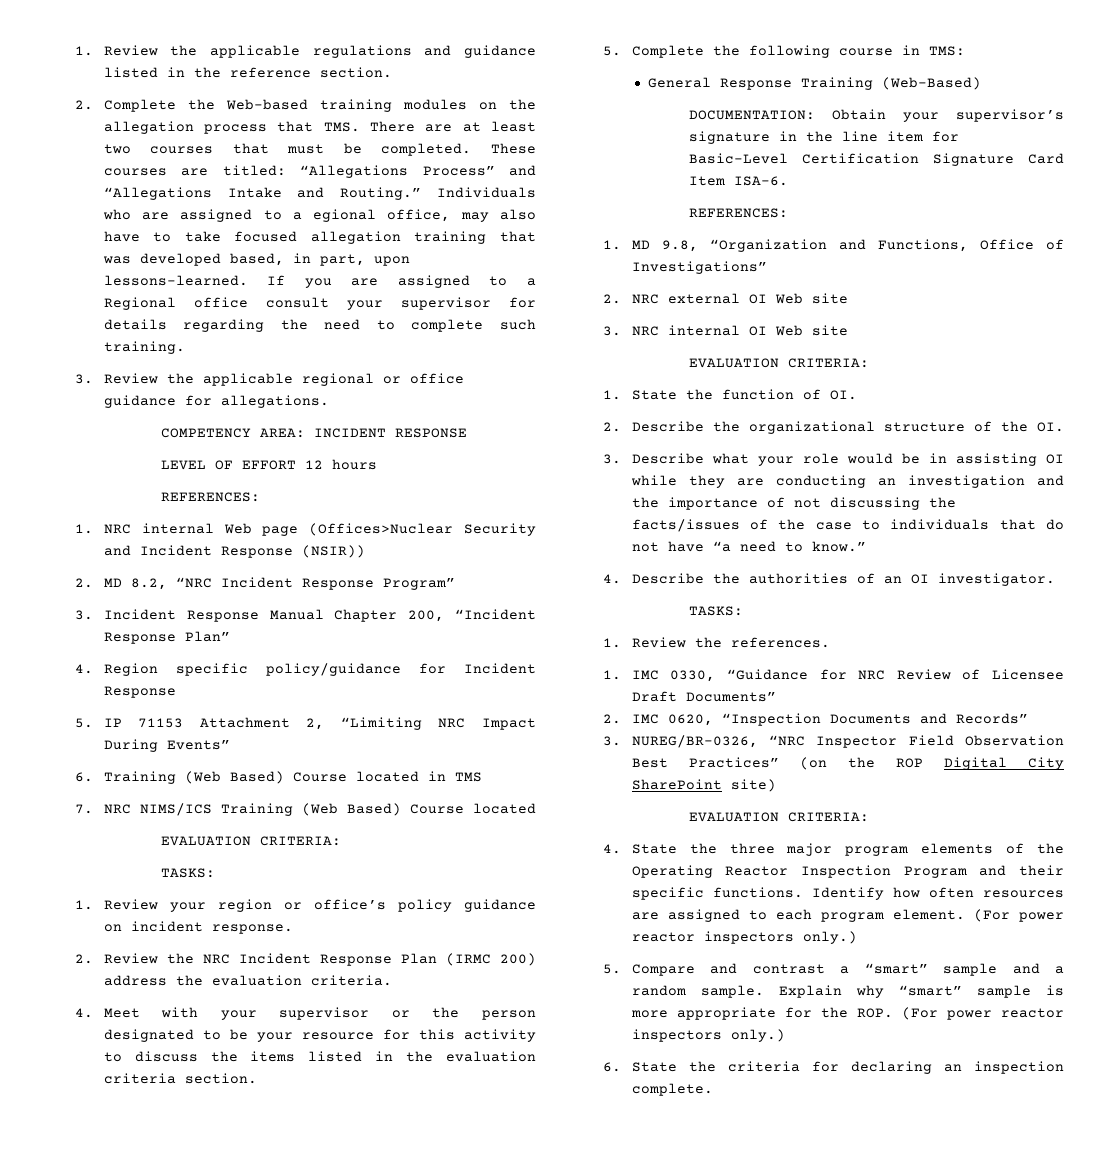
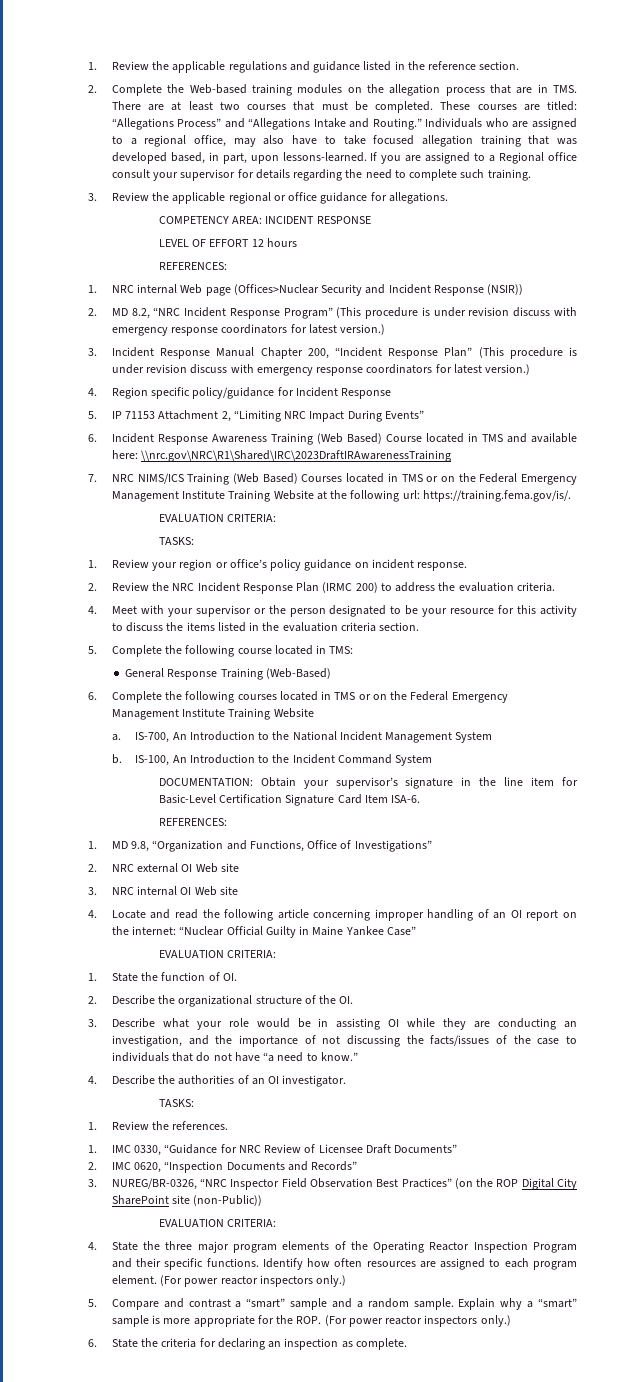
(314, 126) none -> [516,84,548,94] are in
[313,209,377,222] egional -> [144,135,187,147] regional
(455, 584) none -> [336,307,577,319] [111,324,386,336] (This procedure is under revision discuss with emergency response coordinators for latest version.)
(230, 636) none -> [478,347,577,359] [111,364,531,376] (This procedure is under revision discuss with emergency response coordinators for latest version.)
(94, 777) none -> [111,433,267,445] Incident Response Awareness
(482, 777) none -> [506,433,577,443] [111,450,452,462] and available here: \\nrc.gov\NRC\R1\Shared\IRC\2023DraftIRAwarenessTraining
[409,803,536,814] Course located -> [301,473,577,485] [111,490,571,502] Courses located in TMS or on the Federal Emergency Management Institute Training Website at the following url: https://training.fema.gov/is/.
(536, 959) none -> [380,583,392,591] to
(893, 52) none -> [274,645,313,655] located
(981, 83) none -> [88,691,508,703] [111,708,314,720] [111,731,493,743] [111,754,433,766] // 6. Complete the following courses located in TMS or on the Federal Emergency Management Institute Training Website // a. IS-700, An Introduction to the National Incident Management System // b. IS-100, An Introduction to the Incident Command System
(848, 330) none -> [88,909,578,921] [111,926,416,938] // 4. Locate and read the following article concerning improper handling of an OI report on the internet: “Nuclear Official Guilty in Maine Yankee Case”
[907,475,1025,488] investigation -> [111,1035,182,1047] investigation,
[730,779,776,792] site) -> [172,1195,263,1206] site (non-Public))
(884, 991) none -> [527,1301,534,1308] a
(1064, 1067) none -> [341,1341,353,1348] as

